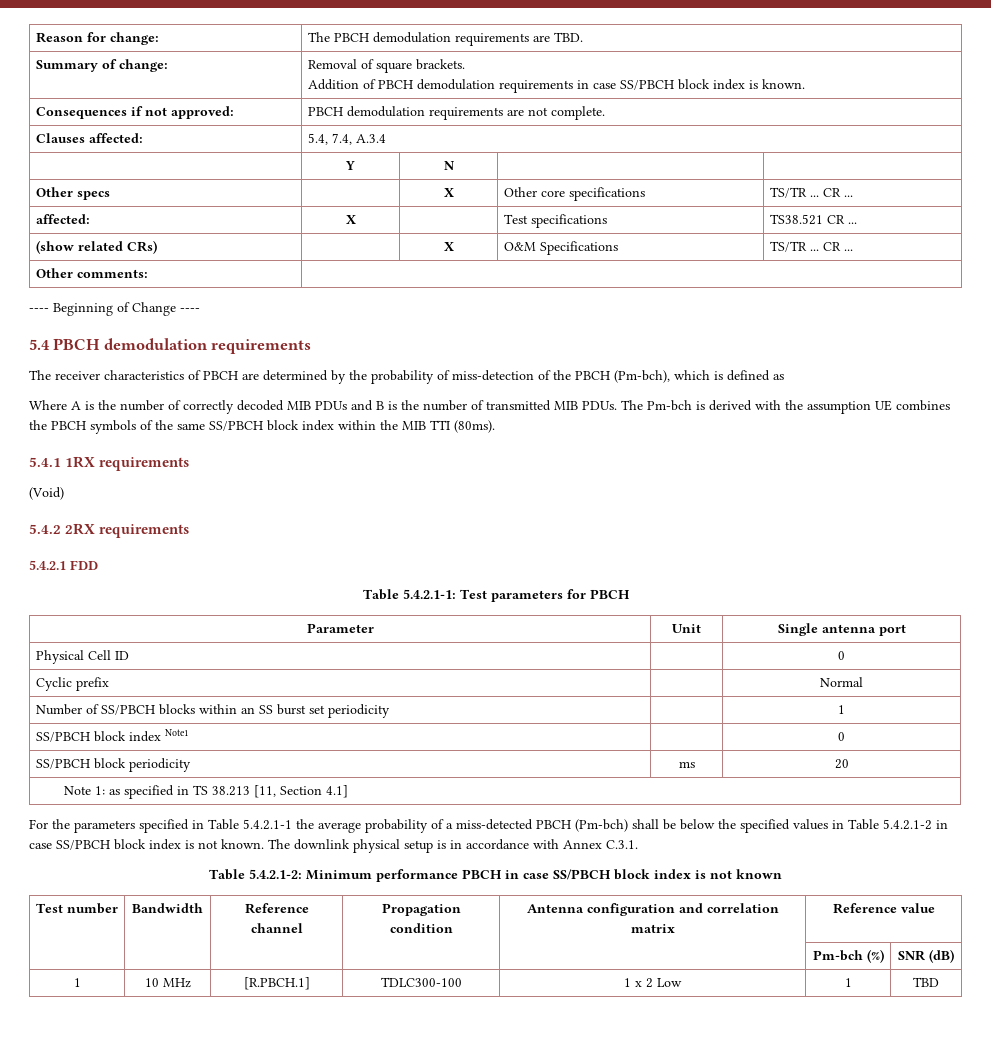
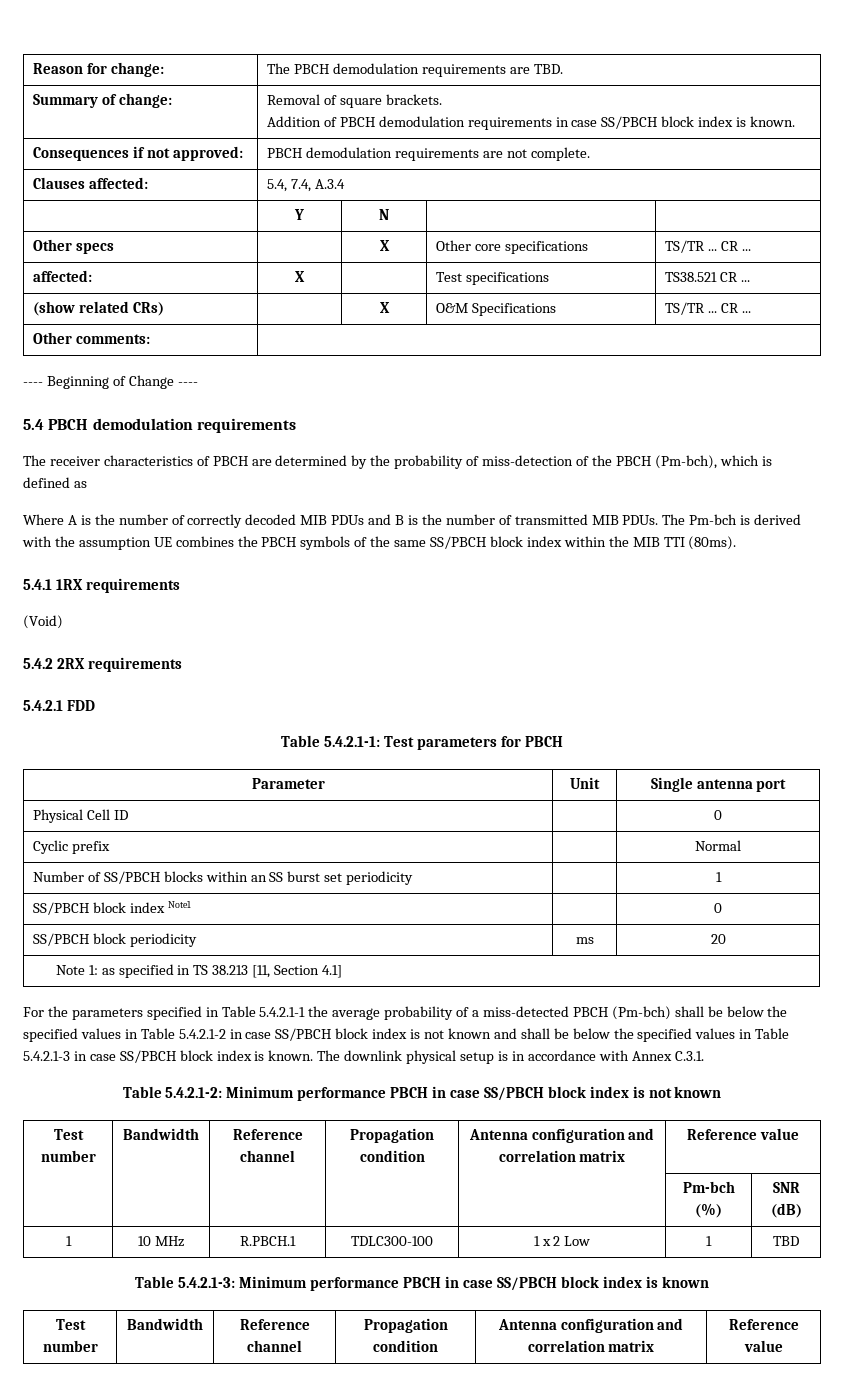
(218, 844) none -> [447,1028,790,1042] [23,1050,265,1063] known and shall be below the specified values in Table 5.4.2.1-3 in case SS/PBCH block index is
[243,977,310,990] [R.PBCH.1] -> [240,1236,296,1246] R.PBCH.1
(939, 982) none -> [135,1276,709,1291] [55,1319,86,1330] [42,1340,98,1352] [127,1318,203,1330] [239,1319,310,1330] [247,1340,302,1352] [363,1318,448,1333] [373,1340,438,1352] [497,1318,684,1333] [527,1340,655,1352] [728,1319,799,1330] [743,1340,783,1352] // Table 5.4.2.1-3: Minimum performance PBCH in case SS/PBCH block index is known // Test number | Bandwidth | Reference channel | Propagation condition | Antenna configuration and correlation matrix | Reference value

